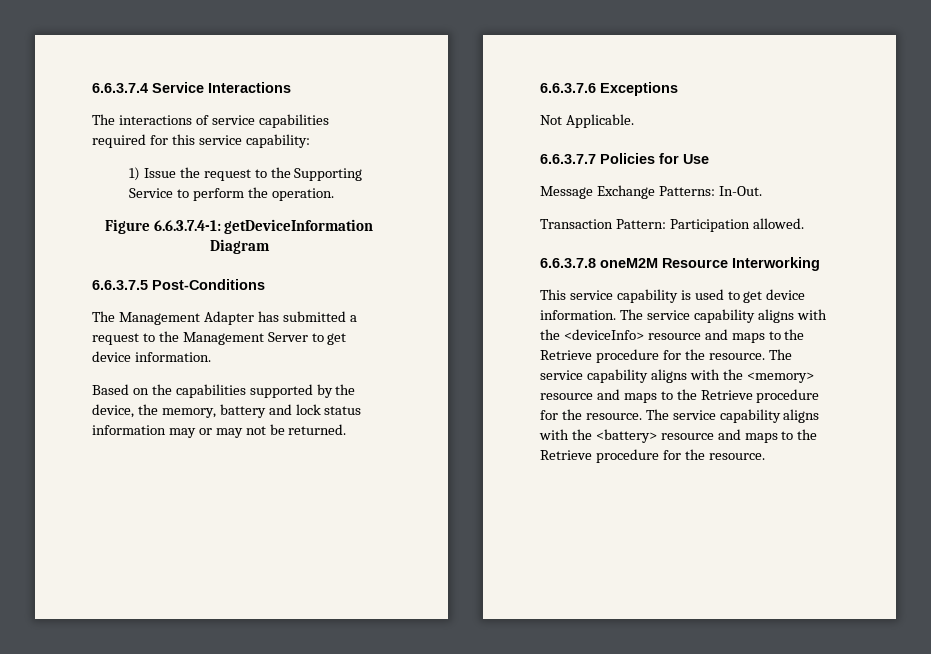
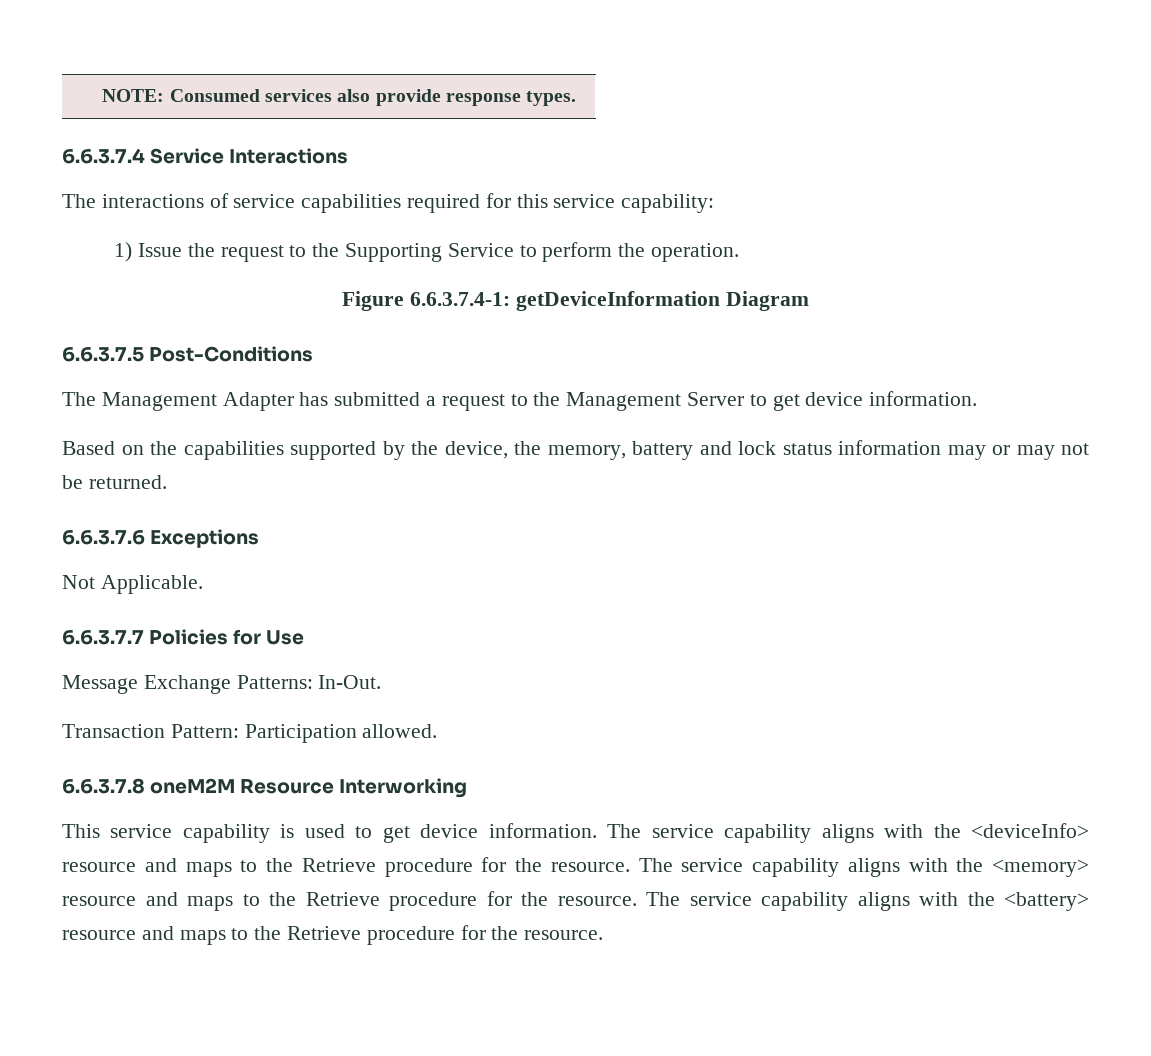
(92, 88) none -> [102,89,577,106] NOTE: Consumed services also provide response types. //

